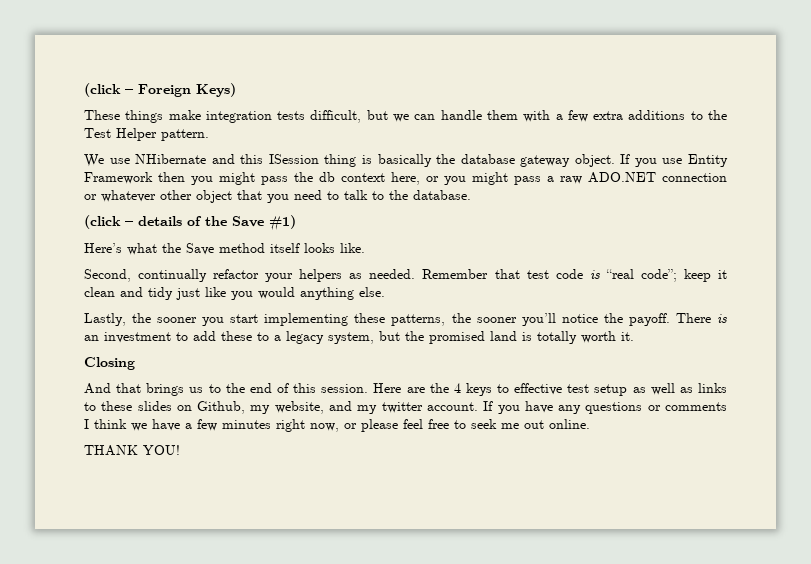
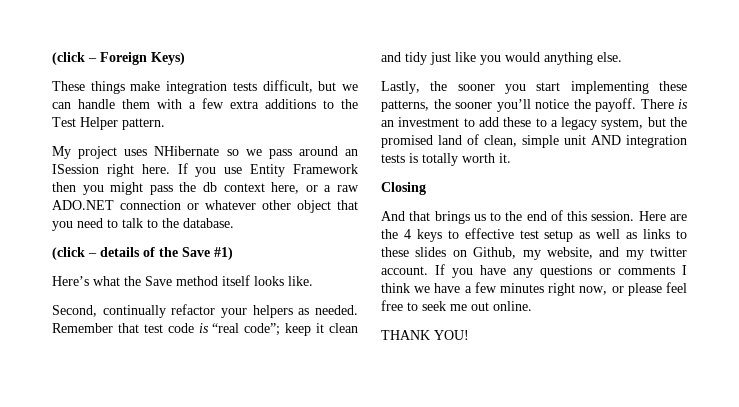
[84,154,615,167] We use NHibernate and this ISession thing is basically the database gateway object. -> [52,146,358,159] [52,164,170,177] My project uses NHibernate so we pass around an ISession right here.
[444,172,541,185] you might pass -> (318, 188) none
(517, 336) none -> [467,134,687,148] [381,154,405,163] of clean, simple unit AND integration tests

